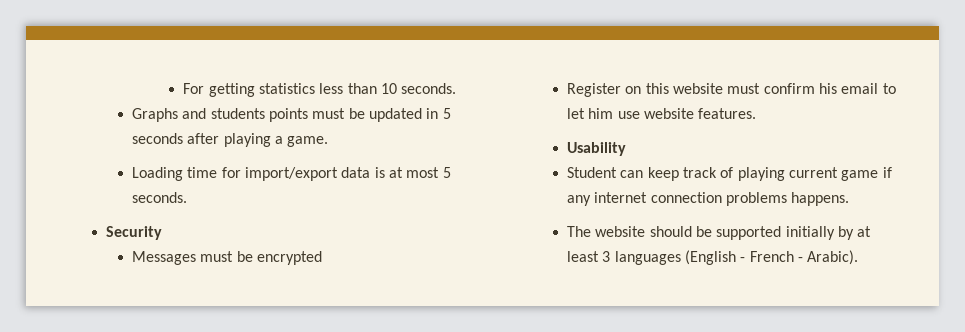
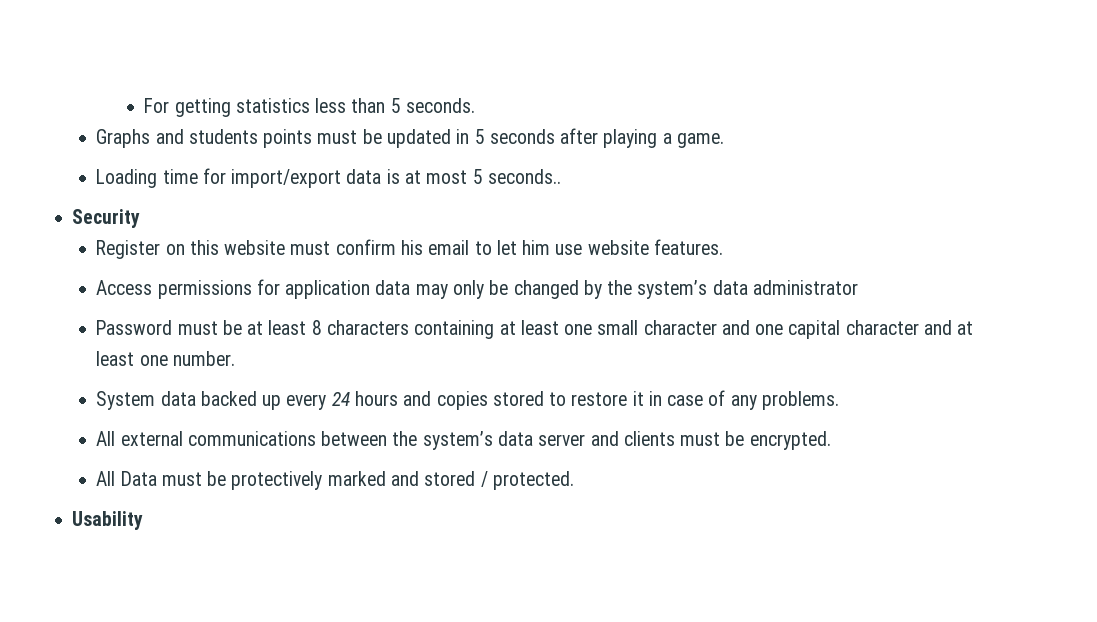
[380,83,397,94] 10 -> [390,98,401,113] 5
[131,192,187,203] seconds. -> [487,169,561,184] seconds..
[131,251,322,265] // Messages must be encrypted -> (141, 218) none
[566,142,626,156] [566,167,892,181] [566,192,850,206] [566,226,872,240] [566,250,859,265] Usability // Student can keep track of playing current game if any internet connection problems happens. // The website should be supported initially by at least 3 languages (English - French - Arabic). -> [96,279,858,299] [96,320,974,339] [96,351,235,366] [96,390,839,410] [96,431,831,450] [96,471,574,490] [72,511,144,530] Access permissions for application data may only be changed by the system’s data administrator // Password must be at least 8 characters containing at least one small character and one capital character and at least one number. // System data backed up every 24 hours and copies stored to restore it in case of any problems. // All external communications between the system’s data server and clients must be encrypted. // All Data must be protectively marked and stored / protected. // Usability

